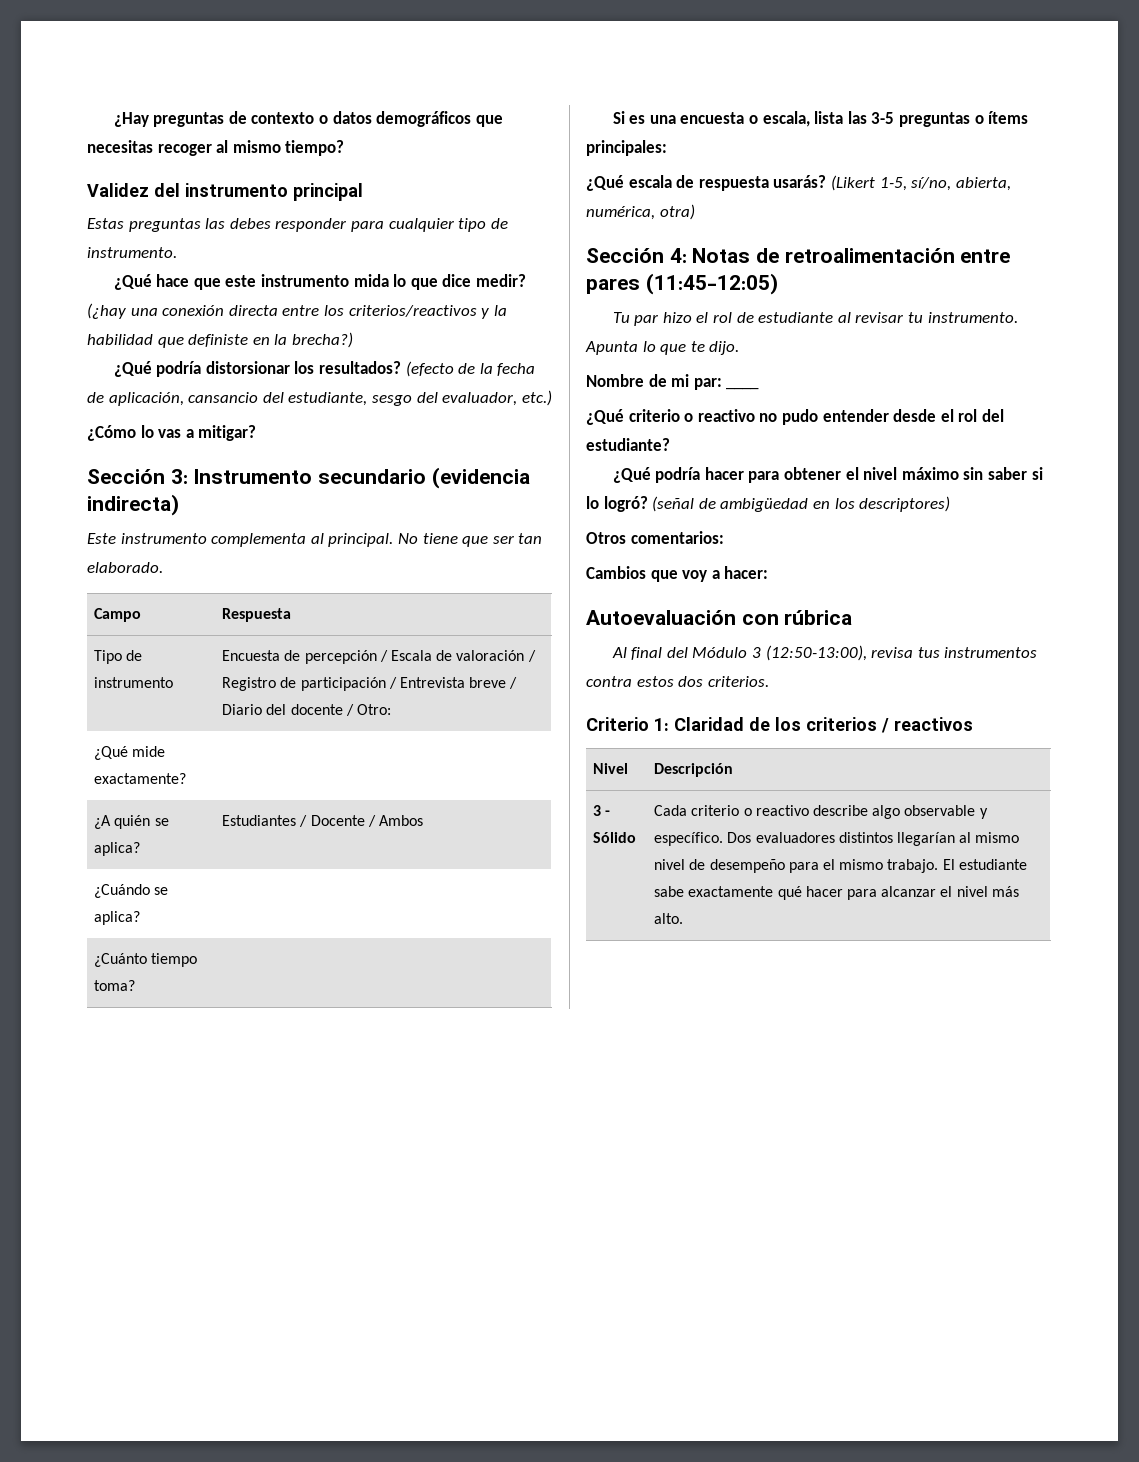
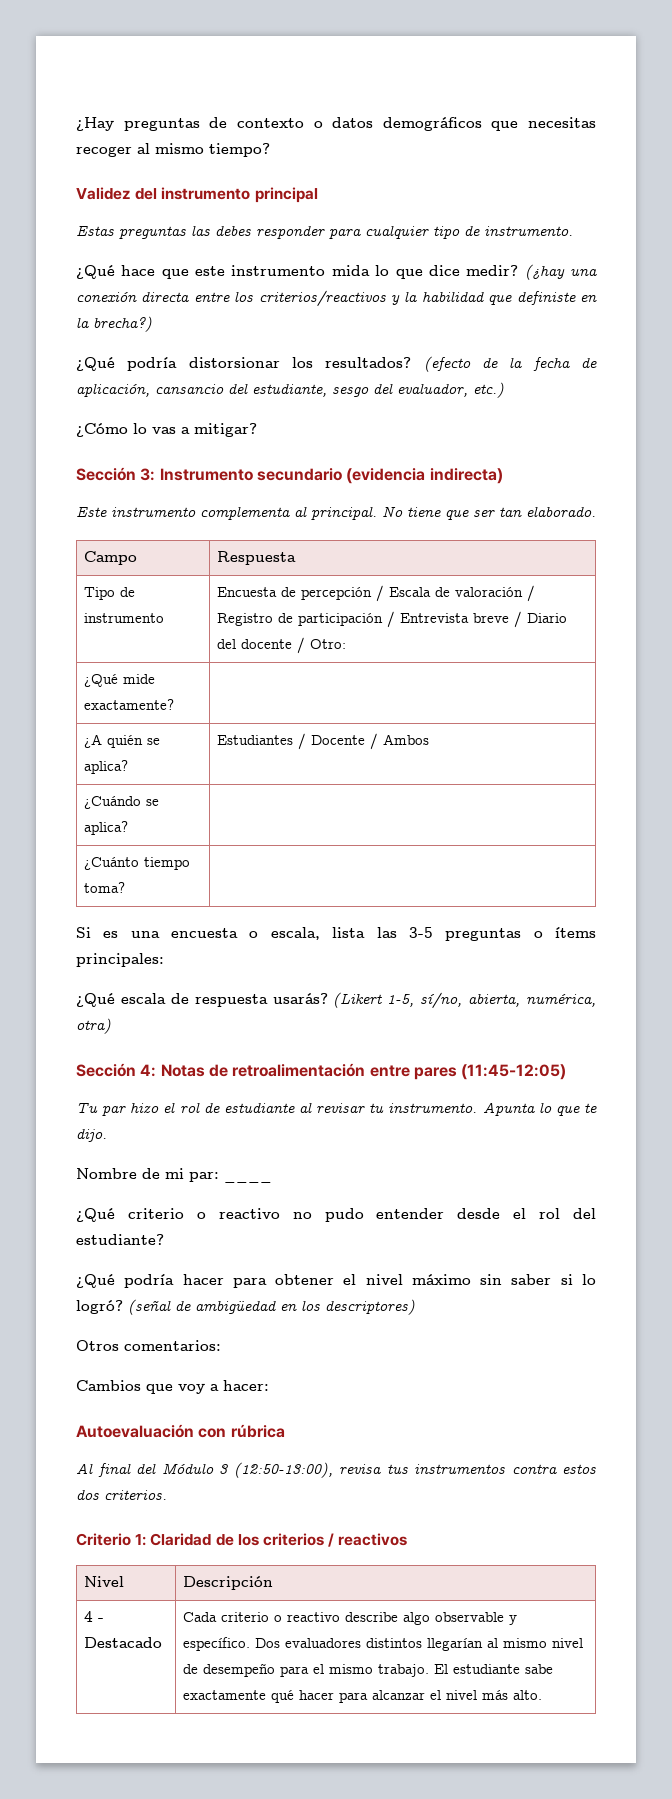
[593,805,611,816] [593,832,637,843] 3 - Sólido -> [84,1611,105,1622] [84,1637,163,1648] 4 - Destacado

